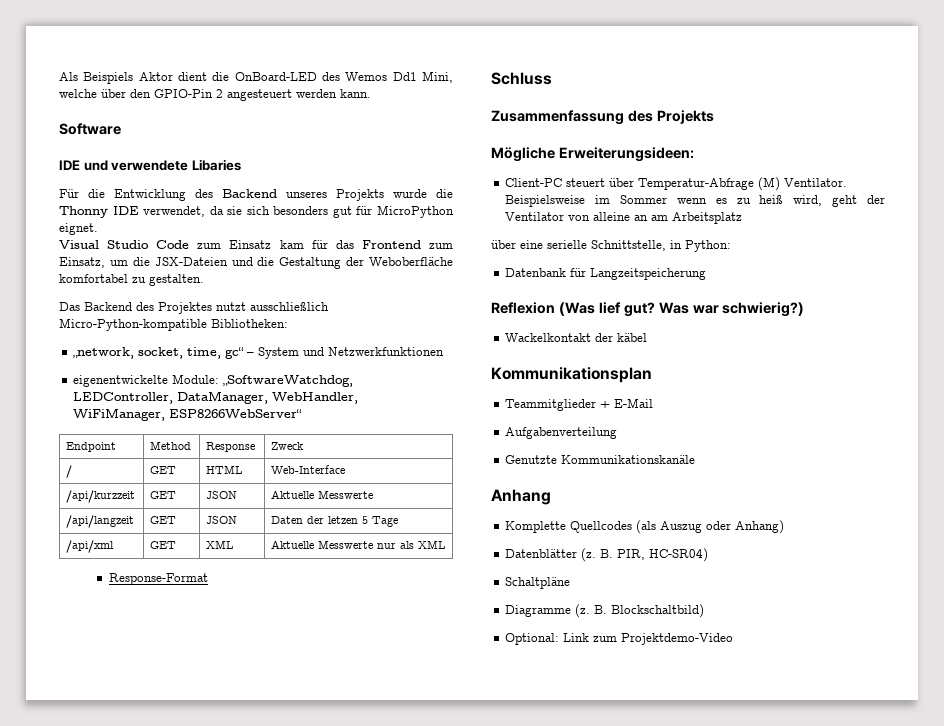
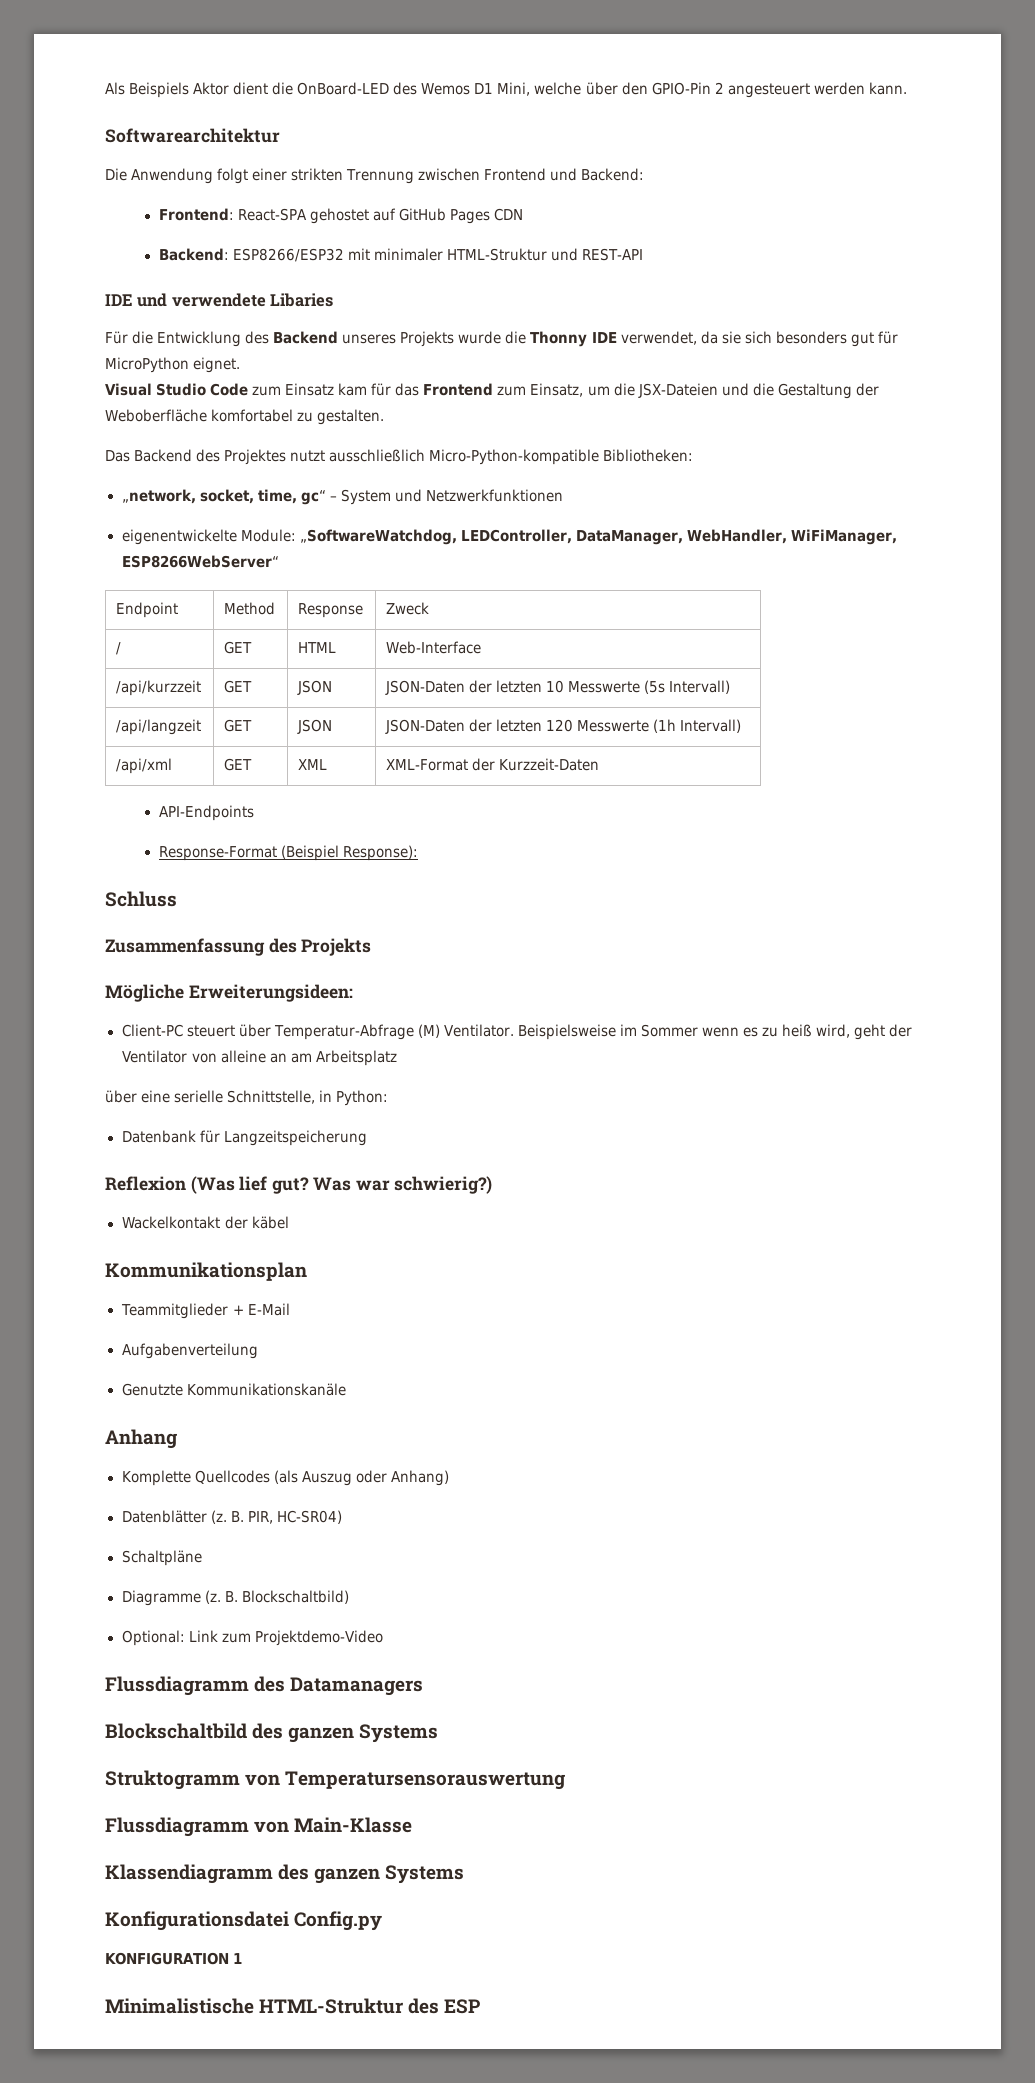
[392,72,417,81] Dd1 -> [474,83,494,94] D1
[59,123,121,135] Software -> [105,128,280,143] [105,168,645,184] [158,208,523,224] [158,248,643,262] Softwarearchitektur // Die Anwendung folgt einer strikten Trennung zwischen Frontend und Backend: // Frontend: React-SPA gehostet auf GitHub Pages CDN // Backend: ESP8266/ESP32 mit minimaler HTML-Struktur und REST-API
[271,490,374,499] Aktuelle Messwerte -> [385,680,731,695] JSON-Daten der letzten 10 Messwerte (5s Intervall)
[271,516,399,527] [66,540,115,553] [150,541,177,549] [206,540,234,549] [271,540,446,549] Daten der letzen 5 Tage // /api/xml | GET | XML | Aktuelle Messwerte nur als XML -> [385,719,742,734] [116,758,173,774] [224,758,253,771] [298,759,328,770] [386,758,600,771] [158,805,254,821] JSON-Daten der letzten 120 Messwerte (1h Intervall) // /api/xml | GET | XML | XML-Format der Kurzzeit-Daten // API-Endpoints
(208, 579) none -> [280,845,418,861] (Beispiel Response):
(734, 639) none -> [105,1676,424,1696] [105,1723,439,1743] [105,1770,566,1790] [105,1817,413,1837] [105,1864,465,1884] [105,1911,383,1931] [105,1952,243,1965] [105,1998,481,2014] // Flussdiagramm des Datamanagers // Blockschaltbild des ganzen Systems // Struktogramm von Temperatursensorauswertung // Flussdiagramm von Main-Klasse // Klassendiagramm des ganzen Systems // Konfigurationsdatei Config.py // KONFIGURATION 1 // Minimalistische HTML-Struktur des ESP

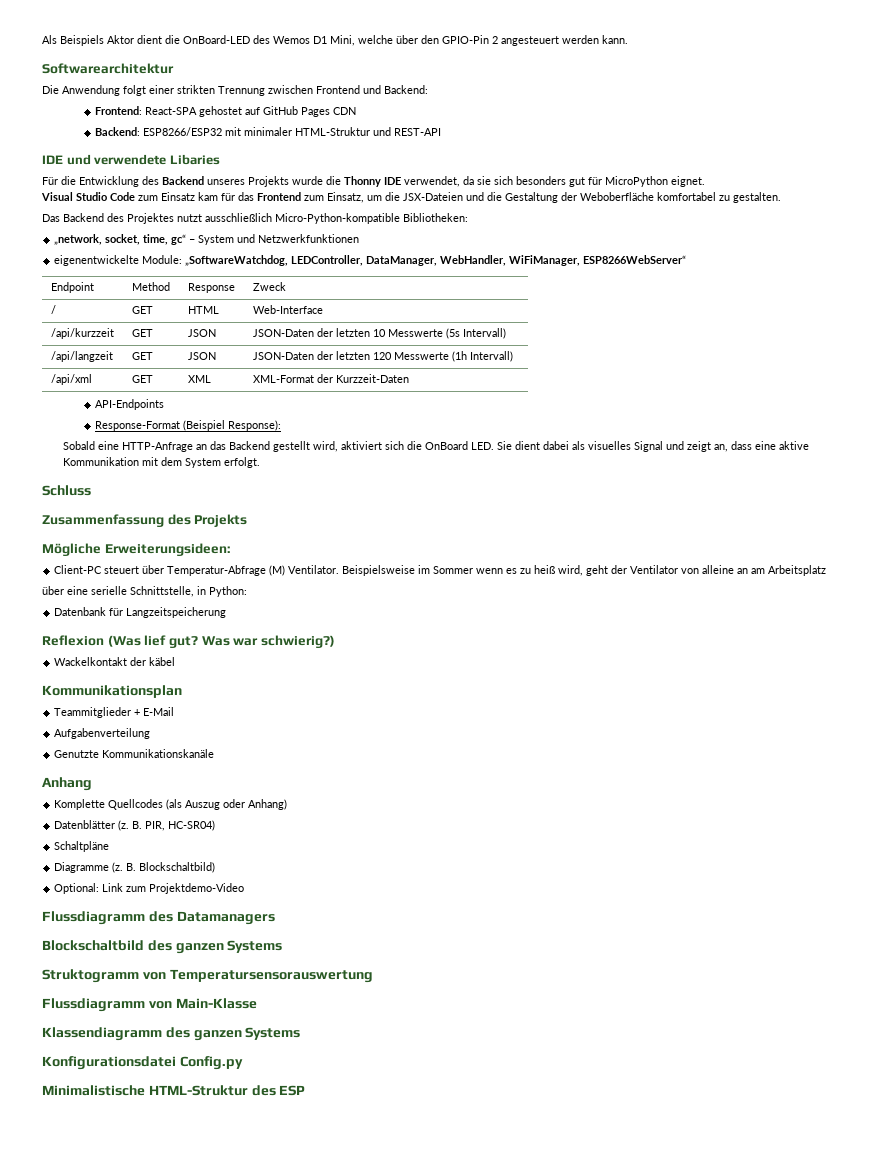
(418, 853) none -> [62,441,809,452] [62,457,260,468] // Sobald eine HTTP-Anfrage an das Backend gestellt wird, aktiviert sich die OnBoard LED. Sie dient dabei als visuelles Signal und zeigt an, dass eine aktive Kommunikation mit dem System erfolgt.
[105,1952,243,1965] // KONFIGURATION 1 -> (243, 1063) none

